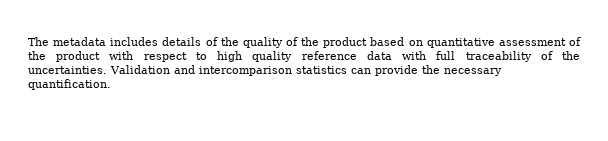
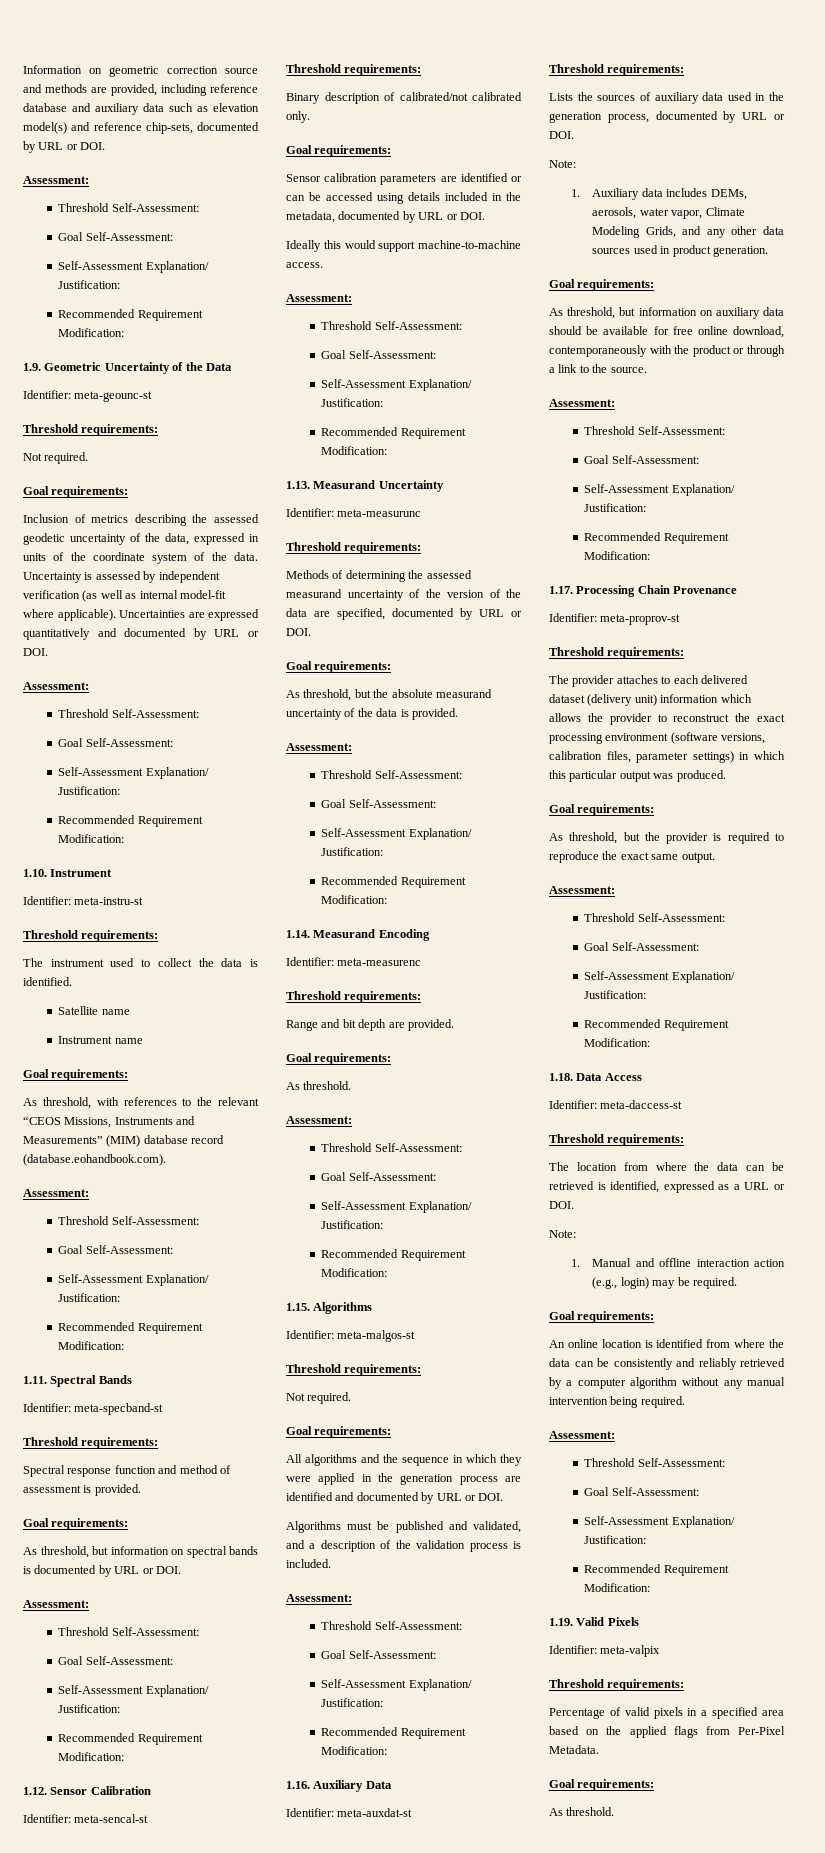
[28,37,582,48] [28,51,580,62] [28,65,502,76] [28,79,111,90] The metadata includes details of the quality of the product based on quantitative assessment of the product with respect to high quality reference data with full traceability of the uncertainties. Validation and intercomparison statistics can provide the necessary quantification. -> [23,65,258,77] [23,84,258,96] [23,103,259,115] [23,122,259,134] [23,141,106,153] [23,176,89,184] [58,203,199,212] [58,232,173,241] [58,261,209,273] [58,280,121,289] [58,309,203,321] [58,328,125,337] [23,362,232,374] [23,390,153,402] [23,424,159,436] [23,452,89,464] [23,486,129,498] [23,514,259,526] [23,533,259,545] [23,552,258,564] [23,571,220,583] [23,590,226,602] [23,609,259,621] [23,628,259,640] [23,648,48,656] [23,682,89,690] [58,709,199,718] [58,738,173,747] [58,767,209,779] [58,786,121,795] [58,815,203,827] [58,834,125,843] [23,869,113,877] [23,896,144,905] [23,930,159,942] [23,958,258,967] [23,977,72,986] [58,1006,130,1015] [58,1036,143,1044] [23,1069,129,1081] [23,1097,259,1109] [23,1116,196,1128] [23,1135,225,1147] [23,1154,166,1166] [23,1189,89,1197] [58,1216,199,1225] [58,1245,173,1254] [58,1274,209,1286] [58,1293,121,1302] [58,1322,203,1334] [58,1341,125,1350] [23,1375,132,1387] [23,1403,164,1415] [23,1437,159,1449] [23,1465,231,1477] [23,1484,141,1496] [23,1518,129,1530] [23,1546,258,1558] [23,1565,181,1577] [23,1600,89,1608] [58,1627,199,1636] [58,1656,173,1665] [58,1685,209,1697] [58,1704,121,1713] [58,1733,203,1745] [58,1752,125,1761] [23,1786,151,1795] [23,1814,149,1823] [286,64,422,76] [286,92,522,104] [286,111,310,123] [286,145,392,157] [286,173,522,185] [286,192,521,204] [286,211,485,223] [286,240,521,252] [286,262,323,268] [286,294,352,302] [321,321,462,330] [321,350,436,359] [321,379,472,391] [321,398,384,407] [321,427,466,439] [321,446,388,455] [286,480,444,492] [286,508,422,517] [286,542,422,554] [286,570,472,582] [286,589,521,601] [286,608,522,620] [286,628,311,636] [286,661,392,673] [286,689,492,701] [286,708,458,720] [286,743,352,751] [321,770,462,779] [321,799,436,808] [321,828,472,840] [321,847,384,856] [321,876,466,888] [321,895,388,904] [286,929,430,941] [286,957,422,966] [286,991,422,1003] [286,1019,454,1031] [286,1053,392,1065] [286,1081,352,1090] [286,1116,352,1124] [321,1143,462,1152] [321,1172,436,1181] [321,1201,472,1213] [321,1220,384,1229] [321,1249,466,1261] [321,1268,388,1277] [286,1302,373,1314] [286,1330,416,1342] [286,1364,422,1376] [286,1392,352,1404] [286,1426,392,1438] [286,1454,522,1466] [286,1473,521,1485] [286,1492,504,1504] [286,1521,521,1533] [286,1540,521,1552] [286,1559,331,1568] [286,1594,352,1602] [321,1621,462,1630] [321,1650,436,1659] [321,1679,472,1691] [321,1698,384,1707] [321,1727,466,1739] [321,1746,388,1755] [286,1780,392,1792] [286,1808,413,1817] [549,64,685,76] [549,92,784,104] [549,111,785,123] [549,131,574,139] [549,160,576,168] [570,188,747,200] [592,207,745,219] [592,226,784,238] [592,245,768,257] [549,279,655,291] [549,307,784,319] [549,326,784,338] [549,345,785,357] [549,364,647,373] [549,399,615,407] [584,426,725,435] [584,455,699,464] [584,484,735,496] [584,503,647,512] [584,532,729,544] [584,551,651,560] [549,585,738,597] [549,613,681,625] [549,647,685,659] [549,675,748,687] [549,694,752,706] [549,713,785,725] [549,732,766,744] [549,751,785,763] [549,770,726,782] [549,804,655,816] [549,832,784,844] [549,851,715,863] [549,886,615,894] [584,913,725,922] [584,942,699,951] [584,971,735,983] [584,990,647,999] [584,1019,729,1031] [584,1038,651,1047] [549,1073,642,1081] [549,1100,683,1109] [549,1134,685,1146] [549,1162,784,1171] [549,1181,785,1193] [549,1201,574,1209] [549,1230,576,1238] [570,1258,785,1267] [592,1277,737,1289] [549,1311,655,1323] [549,1339,784,1348] [549,1358,785,1370] [549,1377,785,1389] [549,1396,685,1408] [549,1431,615,1439] [584,1458,725,1467] [584,1487,699,1496] [584,1516,735,1528] [584,1535,647,1544] [584,1564,729,1576] [584,1583,651,1592] [549,1617,639,1626] [549,1645,661,1657] [549,1679,685,1691] [549,1707,784,1719] [549,1726,785,1738] [549,1745,599,1754] [549,1779,655,1791] [549,1807,615,1816] Information on geometric correction source and methods are provided, including reference database and auxiliary data such as elevation model(s) and reference chip-sets, documented by URL or DOI. // Assessment: // Threshold Self-Assessment: // Goal Self-Assessment: // Self-Assessment Explanation/ Justification: // Recommended Requirement Modification: // 1.9. Geometric Uncertainty of the Data // Identifier: meta-geounc-st // Threshold requirements: // Not required. // Goal requirements: // Inclusion of metrics describing the assessed geodetic uncertainty of the data, expressed in units of the coordinate system of the data. Uncertainty is assessed by independent verification (as well as internal model-fit where applicable). Uncertainties are expressed quantitatively and documented by URL or DOI. // Assessment: // Threshold Self-Assessment: // Goal Self-Assessment: // Self-Assessment Explanation/ Justification: // Recommended Requirement Modification: // 1.10. Instrument // Identifier: meta-instru-st // Threshold requirements: // The instrument used to collect the data is identified. // Satellite name // Instrument name // Goal requirements: // As threshold, with references to the relevant “CEOS Missions, Instruments and Measurements” (MIM) database record (database.eohandbook.com). // Assessment: // Threshold Self-Assessment: // Goal Self-Assessment: // Self-Assessment Explanation/ Justification: // Recommended Requirement Modification: // 1.11. Spectral Bands // Identifier: meta-specband-st // Threshold requirements: // Spectral response function and method of assessment is provided. // Goal requirements: // As threshold, but information on spectral bands is documented by URL or DOI. // Assessment: // Threshold Self-Assessment: // Goal Self-Assessment: // Self-Assessment Explanation/ Justification: // Recommended Requirement Modification: // 1.12. Sensor Calibration // Identifier: meta-sencal-st // Threshold requirements: // Binary description of calibrated/not calibrated only. // Goal requirements: // Sensor calibration parameters are identified or can be accessed using details included in the metadata, documented by URL or DOI. // Ideally this would support machine-to-machine access. // Assessment: // Threshold Self-Assessment: // Goal Self-Assessment: // Self-Assessment Explanation/ Justification: // Recommended Requirement Modification: // 1.13. Measurand Uncertainty // Identifier: meta-measurunc // Threshold requirements: // Methods of determining the assessed measurand uncertainty of the version of the data are specified, documented by URL or DOI. // Goal requirements: // As threshold, but the absolute measurand uncertainty of the data is provided. // Assessment: // Threshold Self-Assessment: // Goal Self-Assessment: // Self-Assessment Explanation/ Justification: // Recommended Requirement Modification: // 1.14. Measurand Encoding // Identifier: meta-measurenc // Threshold requirements: // Range and bit depth are provided. // Goal requirements: // As threshold. // Assessment: // Threshold Self-Assessment: // Goal Self-Assessment: // Self-Assessment Explanation/ Justification: // Recommended Requirement Modification: // 1.15. Algorithms // Identifier: meta-malgos-st // Threshold requirements: // Not required. // Goal requirements: // All algorithms and the sequence in which they were applied in the generation process are identified and documented by URL or DOI. // Algorithms must be published and validated, and a description of the validation process is included. // Assessment: // Threshold Self-Assessment: // Goal Self-Assessment: // Self-Assessment Explanation/ Justification: // Recommended Requirement Modification: // 1.16. Auxiliary Data // Identifier: meta-auxdat-st // Threshold requirements: // Lists the sources of auxiliary data used in the generation process, documented by URL or DOI. // Note: // 1. Auxiliary data includes DEMs, aerosols, water vapor, Climate Modeling Grids, and any other data sources used in product generation. // Goal requirements: // As threshold, but information on auxiliary data should be available for free online download, contemporaneously with the product or through a link to the source. // Assessment: // Threshold Self-Assessment: // Goal Self-Assessment: // Self-Assessment Explanation/ Justification: // Recommended Requirement Modification: // 1.17. Processing Chain Provenance // Identifier: meta-proprov-st // Threshold requirements: // The provider attaches to each delivered dataset (delivery unit) information which allows the provider to reconstruct the exact processing environment (software versions, calibration files, parameter settings) in which this particular output was produced. // Goal requirements: // As threshold, but the provider is required to reproduce the exact same output. // Assessment: // Threshold Self-Assessment: // Goal Self-Assessment: // Self-Assessment Explanation/ Justification: // Recommended Requirement Modification: // 1.18. Data Access // Identifier: meta-daccess-st // Threshold requirements: // The location from where the data can be retrieved is identified, expressed as a URL or DOI. // Note: // 1. Manual and offline interaction action (e.g., login) may be required. // Goal requirements: // An online location is identified from where the data can be consistently and reliably retrieved by a computer algorithm without any manual intervention being required. // Assessment: // Threshold Self-Assessment: // Goal Self-Assessment: // Self-Assessment Explanation/ Justification: // Recommended Requirement Modification: // 1.19. Valid Pixels // Identifier: meta-valpix // Threshold requirements: // Percentage of valid pixels in a specified area based on the applied flags from Per-Pixel Metadata. // Goal requirements: // As threshold.

